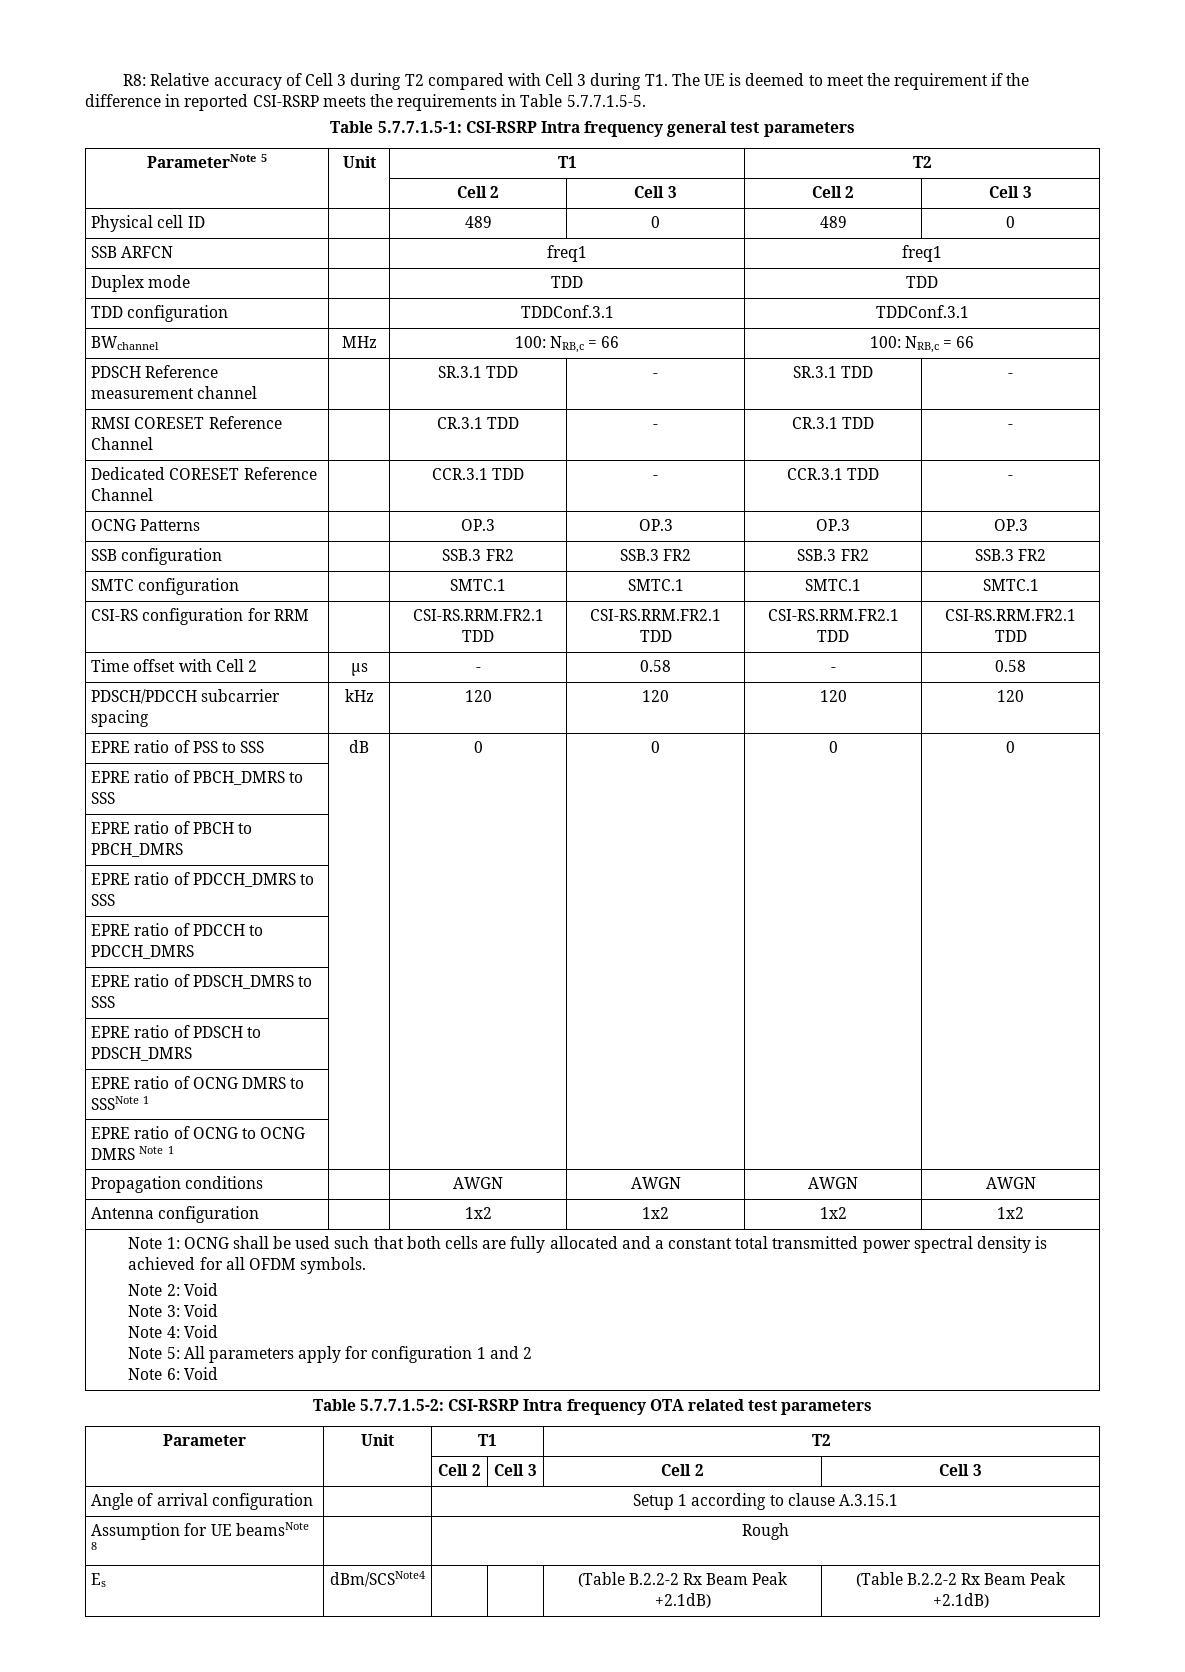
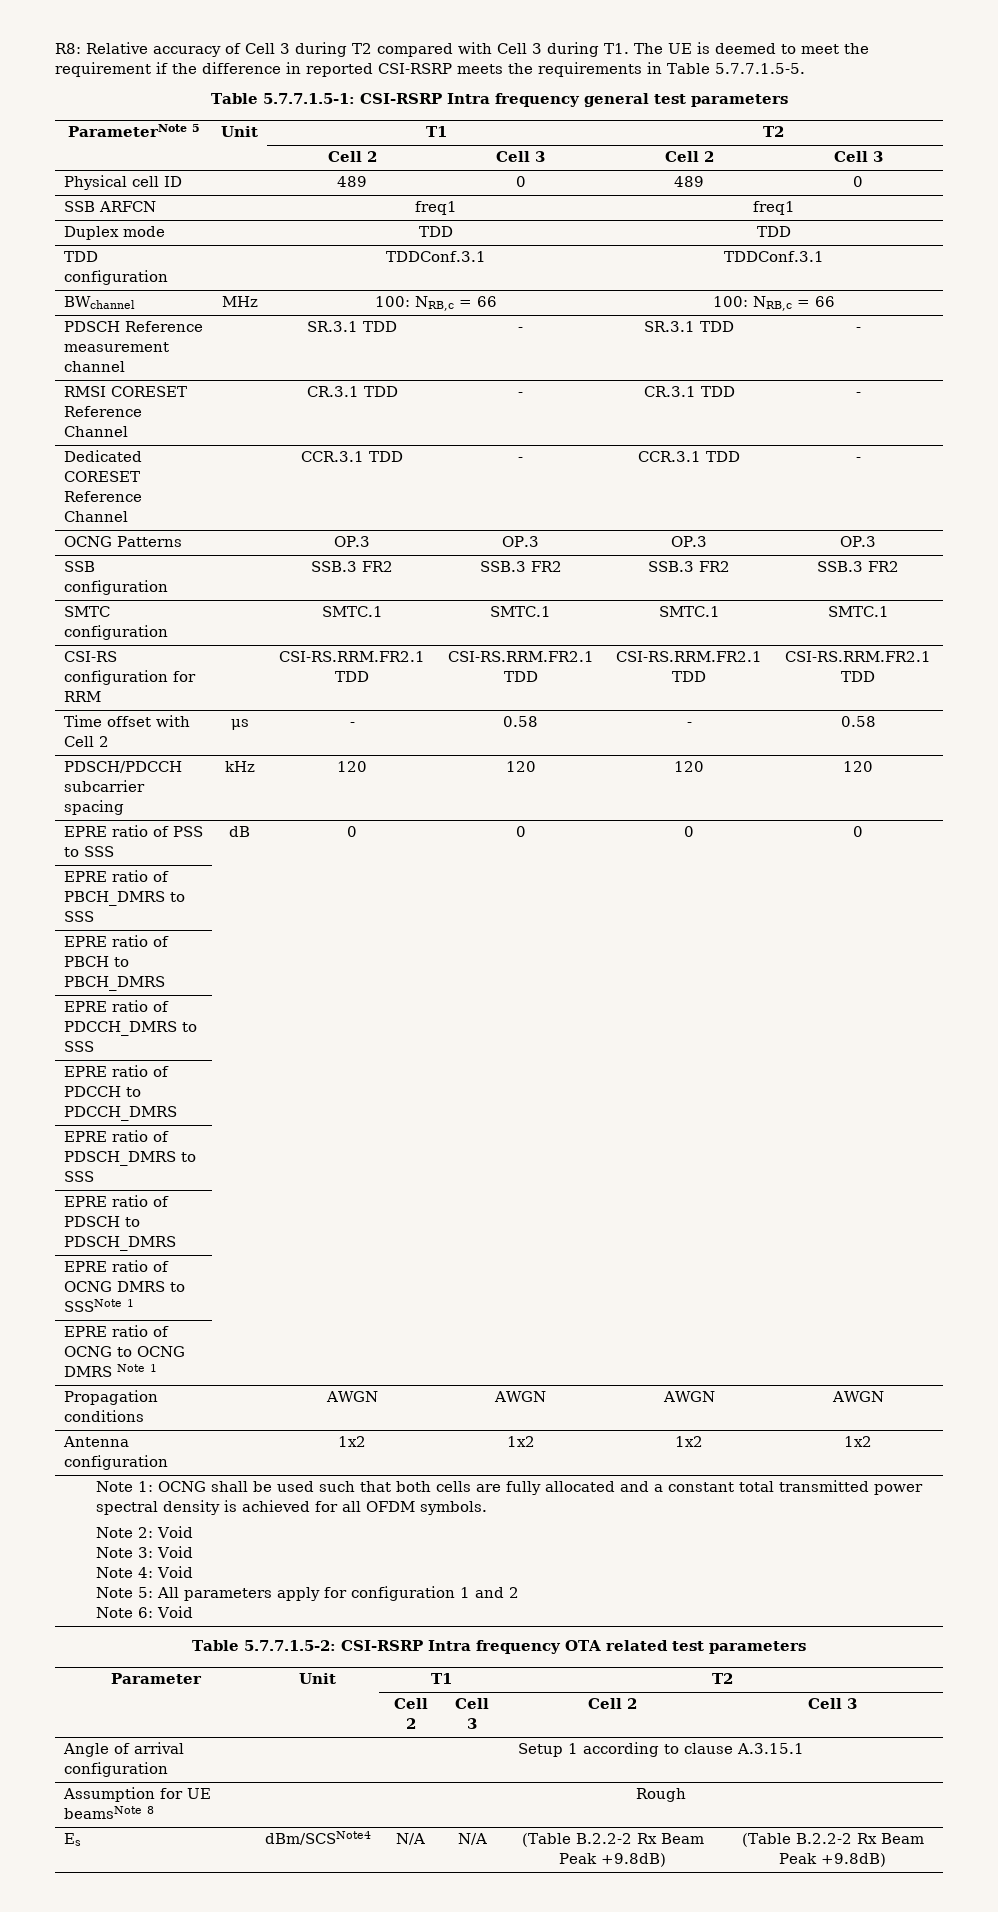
[577,1572,789,1587] [654,1593,711,1608] [855,1572,1067,1587] [932,1593,989,1608] | | (Table B.2.2-2 Rx Beam Peak +2.1dB) | (Table B.2.2-2 Rx Beam Peak +2.1dB) -> [396,1833,425,1845] [457,1833,487,1845] [521,1833,704,1847] [559,1853,666,1867] [741,1833,924,1847] [779,1853,886,1867] N/A | N/A | (Table B.2.2-2 Rx Beam Peak +9.8dB) | (Table B.2.2-2 Rx Beam Peak +9.8dB)

